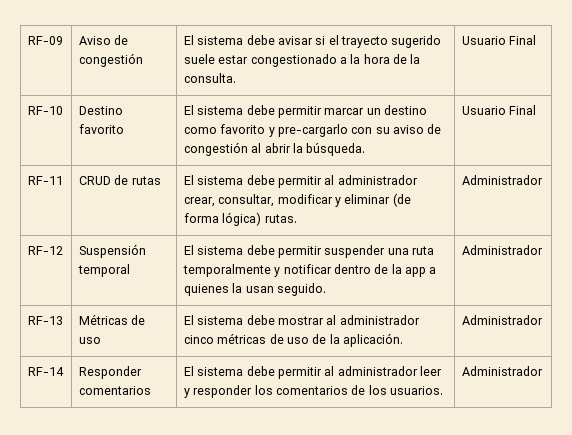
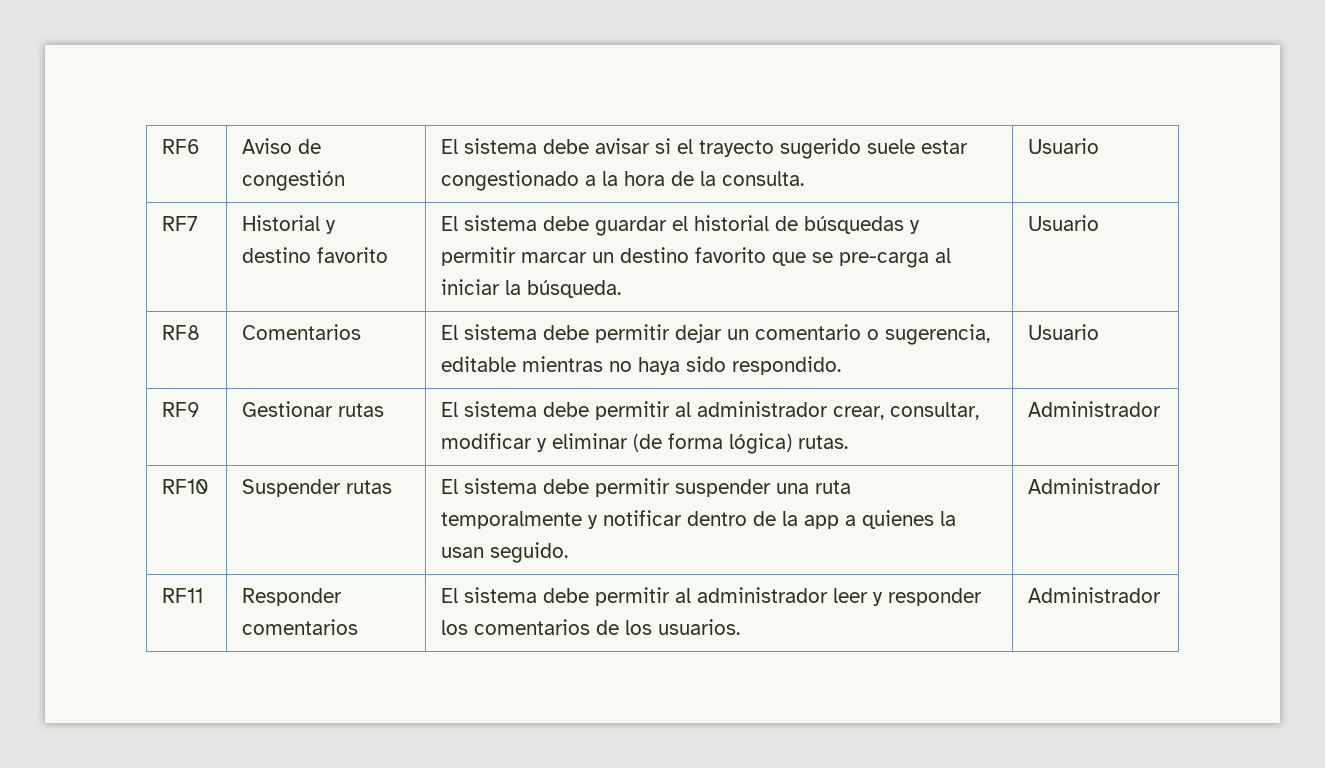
[27,36,63,45] RF-09 -> [162,139,201,154] RF6
[509,35,537,45] [27,106,63,115] [78,106,123,115] Final // RF-10 | Destino -> [162,216,199,231] [242,215,337,234] [242,247,312,263] // RF7 | Historial y destino
[277,105,428,118] [183,124,442,137] [183,142,366,156] [461,105,537,115] [27,176,63,185] [78,175,129,185] permitir marcar un destino como favorito y pre-cargarlo con su aviso de congestión al abrir la búsqueda. | Usuario Final // RF-11 | CRUD de -> [595,215,921,236] [441,247,952,268] [441,279,622,298] [1028,215,1100,231] [162,325,201,340] [242,324,362,340] [441,324,991,345] [441,356,842,375] [1028,324,1100,340] [162,402,201,417] [242,401,334,417] guardar el historial de búsquedas y permitir marcar un destino favorito que se pre-carga al iniciar la búsqueda. | Usuario // RF8 | Comentarios | El sistema debe permitir dejar un comentario o sugerencia, editable mientras no haya sido respondido. | Usuario // RF9 | Gestionar
[27,246,63,255] [78,244,146,258] [77,264,130,277] RF-12 | Suspensión temporal -> [162,479,210,494] [242,479,393,497] RF10 | Suspender rutas
[27,316,63,325] [78,314,146,325] [78,337,101,344] [183,315,420,325] [183,333,404,347] [461,315,543,325] [27,367,64,376] RF-13 | Métricas de uso | El sistema debe mostrar al administrador cinco métricas de uso de la aplicación. | Administrador // RF-14 -> [162,588,204,603] RF11

